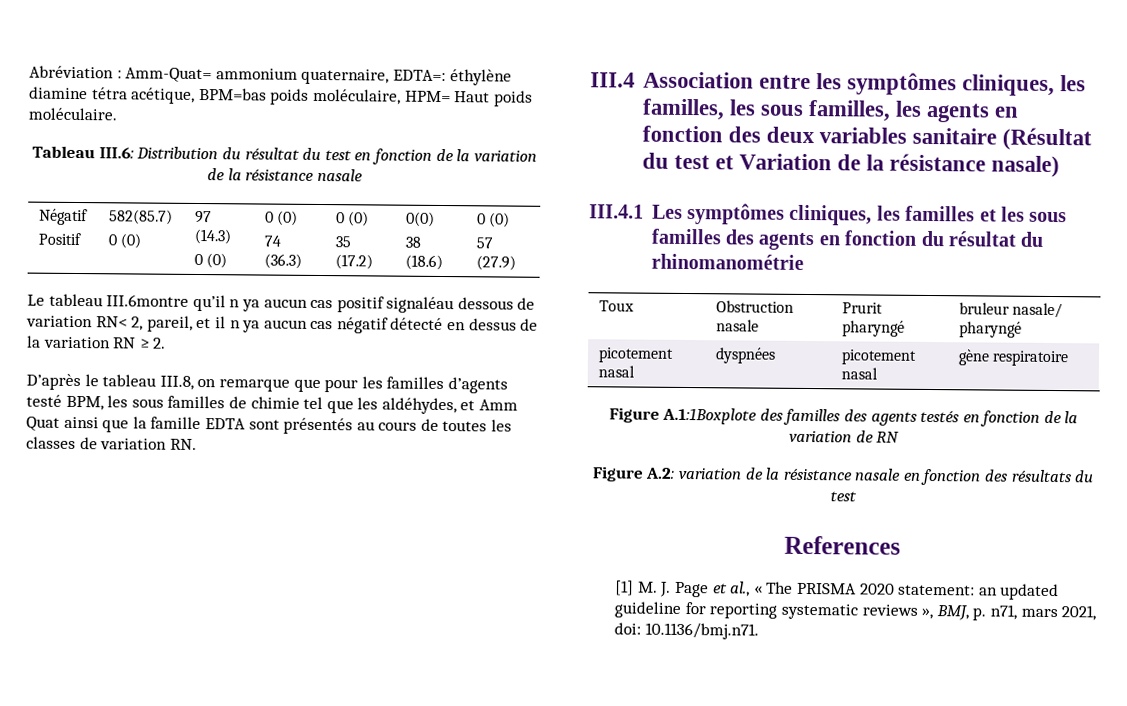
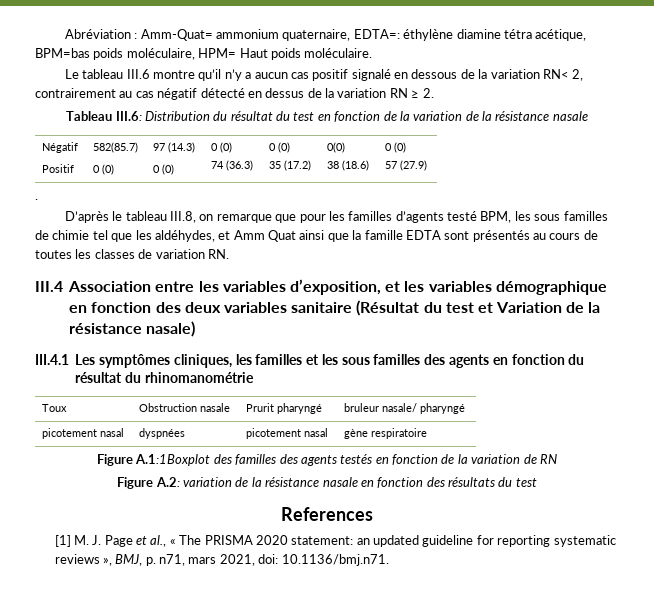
(117, 114) none -> [64,69,584,81] [35,88,434,100] // Le tableau III.6 montre qu’il n’y a aucun cas positif signalé en dessous de la variation RN< 2, contrairement au cas négatif détecté en dessus de la variation RN ≥ 2.
[27,293,536,314] [26,315,539,334] [27,335,167,349] Le tableau III.6montre qu’il n ya aucun cas positif signaléau dessous de variation RN< 2, pareil, et il n ya aucun cas négatif détecté en dessus de la variation RN ≥ 2. -> [35,199,38,200] .
[846,72,1086,97] [641,98,990,123] symptômes cliniques, les familles, les sous familles, les agents -> [222,279,607,295] variables d’exposition, et les variables démographique
[662,407,758,425] A.1:1Boxplote -> [135,454,211,466] A.1:1Boxplot

